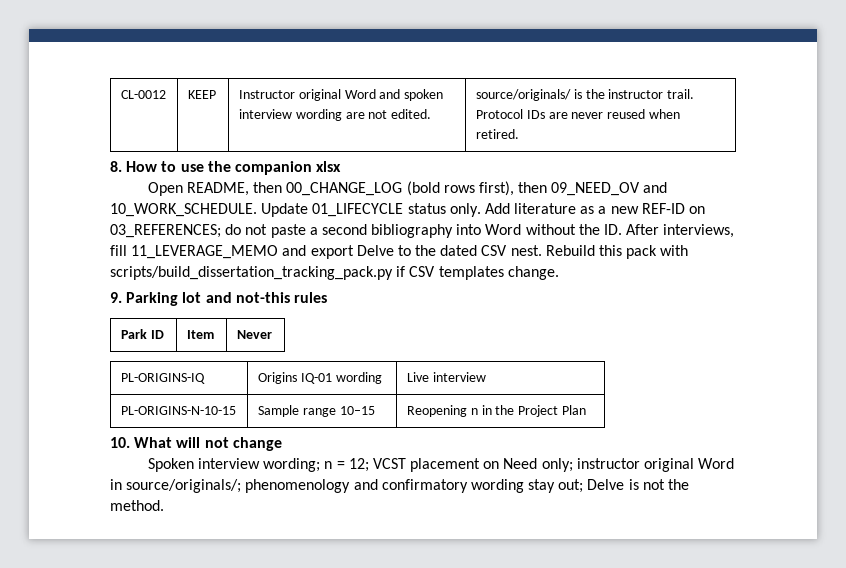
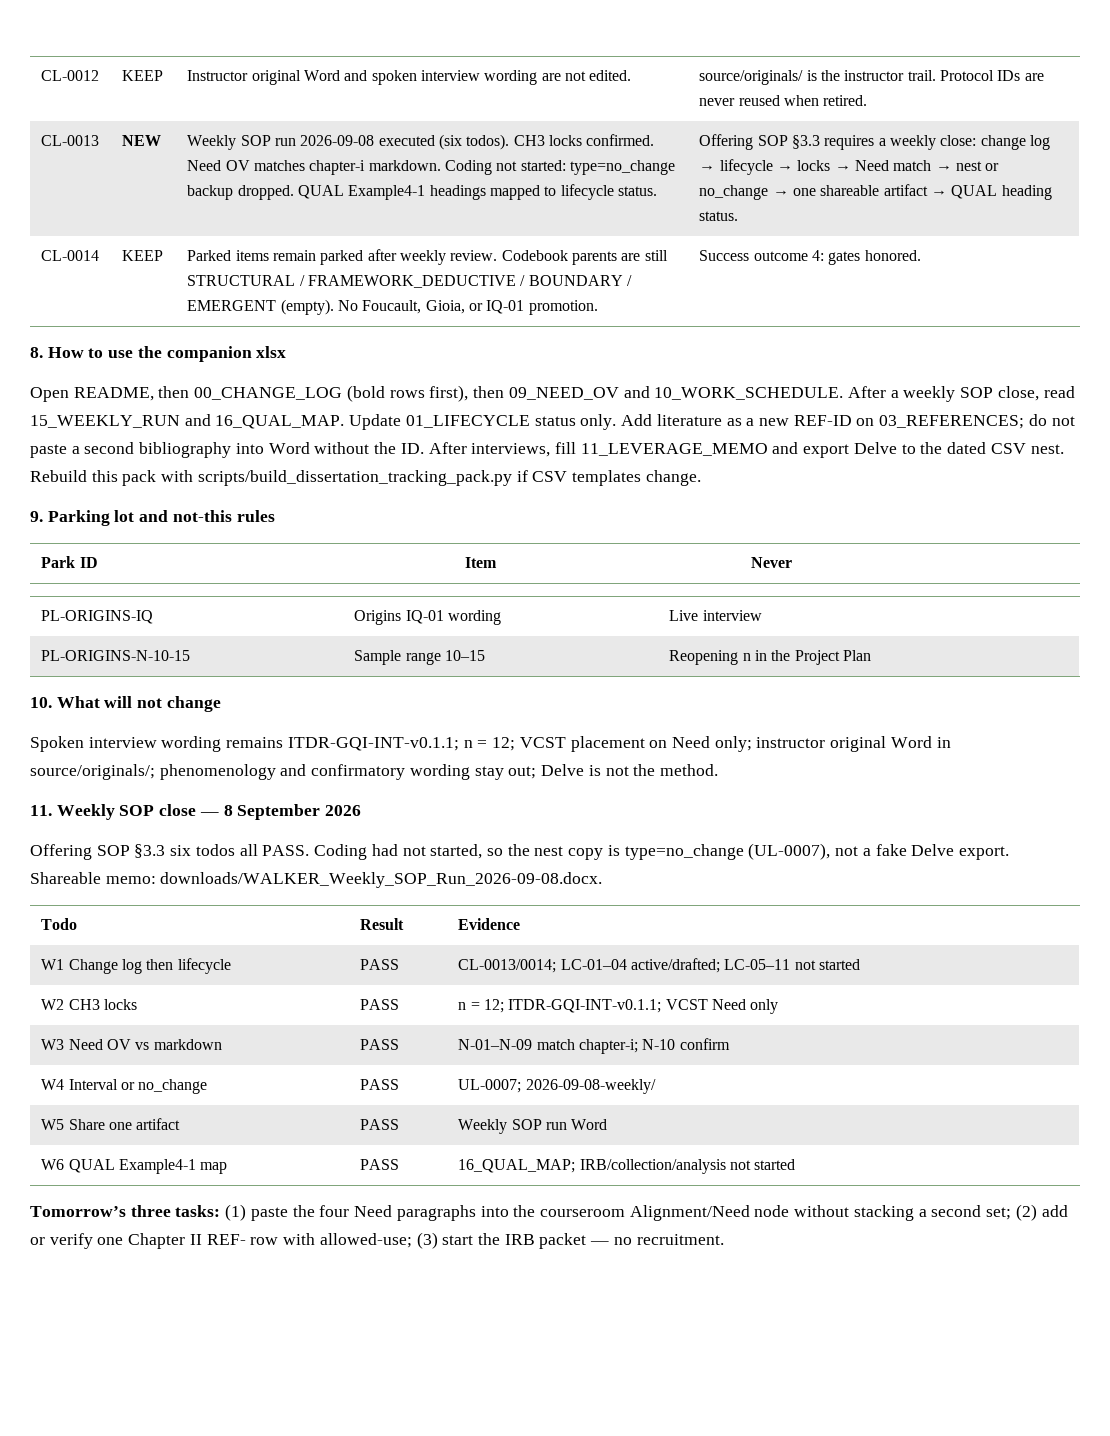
(519, 134) none -> [41,135,100,146] [122,135,162,146] [187,134,655,150] [187,160,676,175] [187,184,658,200] [699,134,1051,150] [699,159,1000,175] [699,184,1052,200] [699,211,739,221] [41,250,100,261] [122,250,164,261] [187,249,668,265] [187,275,633,288] [187,299,598,315] [699,250,921,265] // CL-0013 | NEW | Weekly SOP run 2026-09-08 executed (six todos). CH3 locks confirmed. Need OV matches chapter-i markdown. Coding not started: type=no_change backup dropped. QUAL Example4-1 headings mapped to lifecycle status. | Offering SOP §3.3 requires a weekly close: change log → lifecycle → locks → Need match → nest or no_change → one shareable artifact → QUAL heading status. // CL-0014 | KEEP | Parked items remain parked after weekly review. Codebook parents are still STRUCTURAL / FRAMEWORK_DEDUCTIVE / BOUNDARY / EMERGENT (empty). No Foucault, Gioia, or IQ-01 promotion. | Success outcome 4: gates honored.
(257, 210) none -> [847,386,1075,402] [30,414,345,429] After a weekly SOP close, read 15_WEEKLY_RUN and 16_QUAL_MAP.
[263,458,321,472] wording; -> [161,736,459,752] wording remains ITDR-GQI-INT-v0.1.1;
(164, 505) none -> [30,804,362,820] [30,843,1009,860] [30,872,603,888] [41,918,78,930] [360,918,405,930] [458,918,521,930] [41,958,231,974] [360,959,400,970] [458,958,861,973] [41,999,138,1010] [360,999,400,1010] [458,999,779,1014] [41,1039,222,1050] [360,1039,400,1050] [458,1038,730,1054] [41,1079,208,1094] [360,1079,400,1090] [458,1079,656,1094] [41,1118,181,1130] [360,1119,400,1130] [458,1119,608,1134] [41,1159,228,1174] [360,1159,400,1170] [458,1159,796,1174] [30,1204,1068,1221] [30,1232,724,1249] // 11. Weekly SOP close — 8 September 2026 // Offering SOP §3.3 six todos all PASS. Coding had not started, so the nest copy is type=no_change (UL-0007), not a fake Delve export. Shareable memo: downloads/WALKER_Weekly_SOP_Run_2026-09-08.docx. // Todo | Result | Evidence // W1 Change log then lifecycle | PASS | CL-0013/0014; LC-01–04 active/drafted; LC-05–11 not started // W2 CH3 locks | PASS | n = 12; ITDR-GQI-INT-v0.1.1; VCST Need only // W3 Need OV vs markdown | PASS | N-01–N-09 match chapter-i; N-10 confirm // W4 Interval or no_change | PASS | UL-0007; 2026-09-08-weekly/ // W5 Share one artifact | PASS | Weekly SOP run Word // W6 QUAL Example4-1 map | PASS | 16_QUAL_MAP; IRB/collection/analysis not started // Tomorrow’s three tasks: (1) paste the four Need paragraphs into the courseroom Alignment/Need node without stacking a second set; (2) add or verify one Chapter II REF- row with allowed-use; (3) start the IRB packet — no recruitment.

